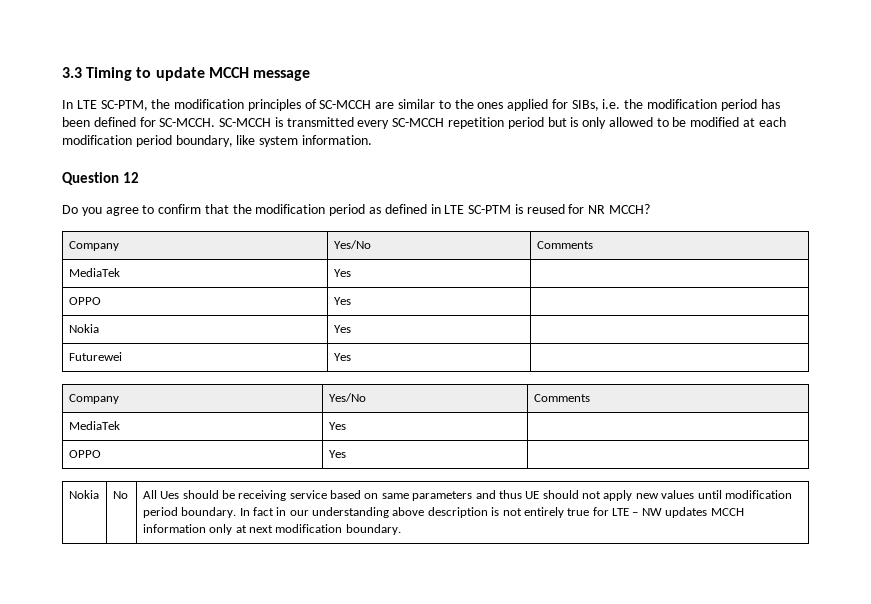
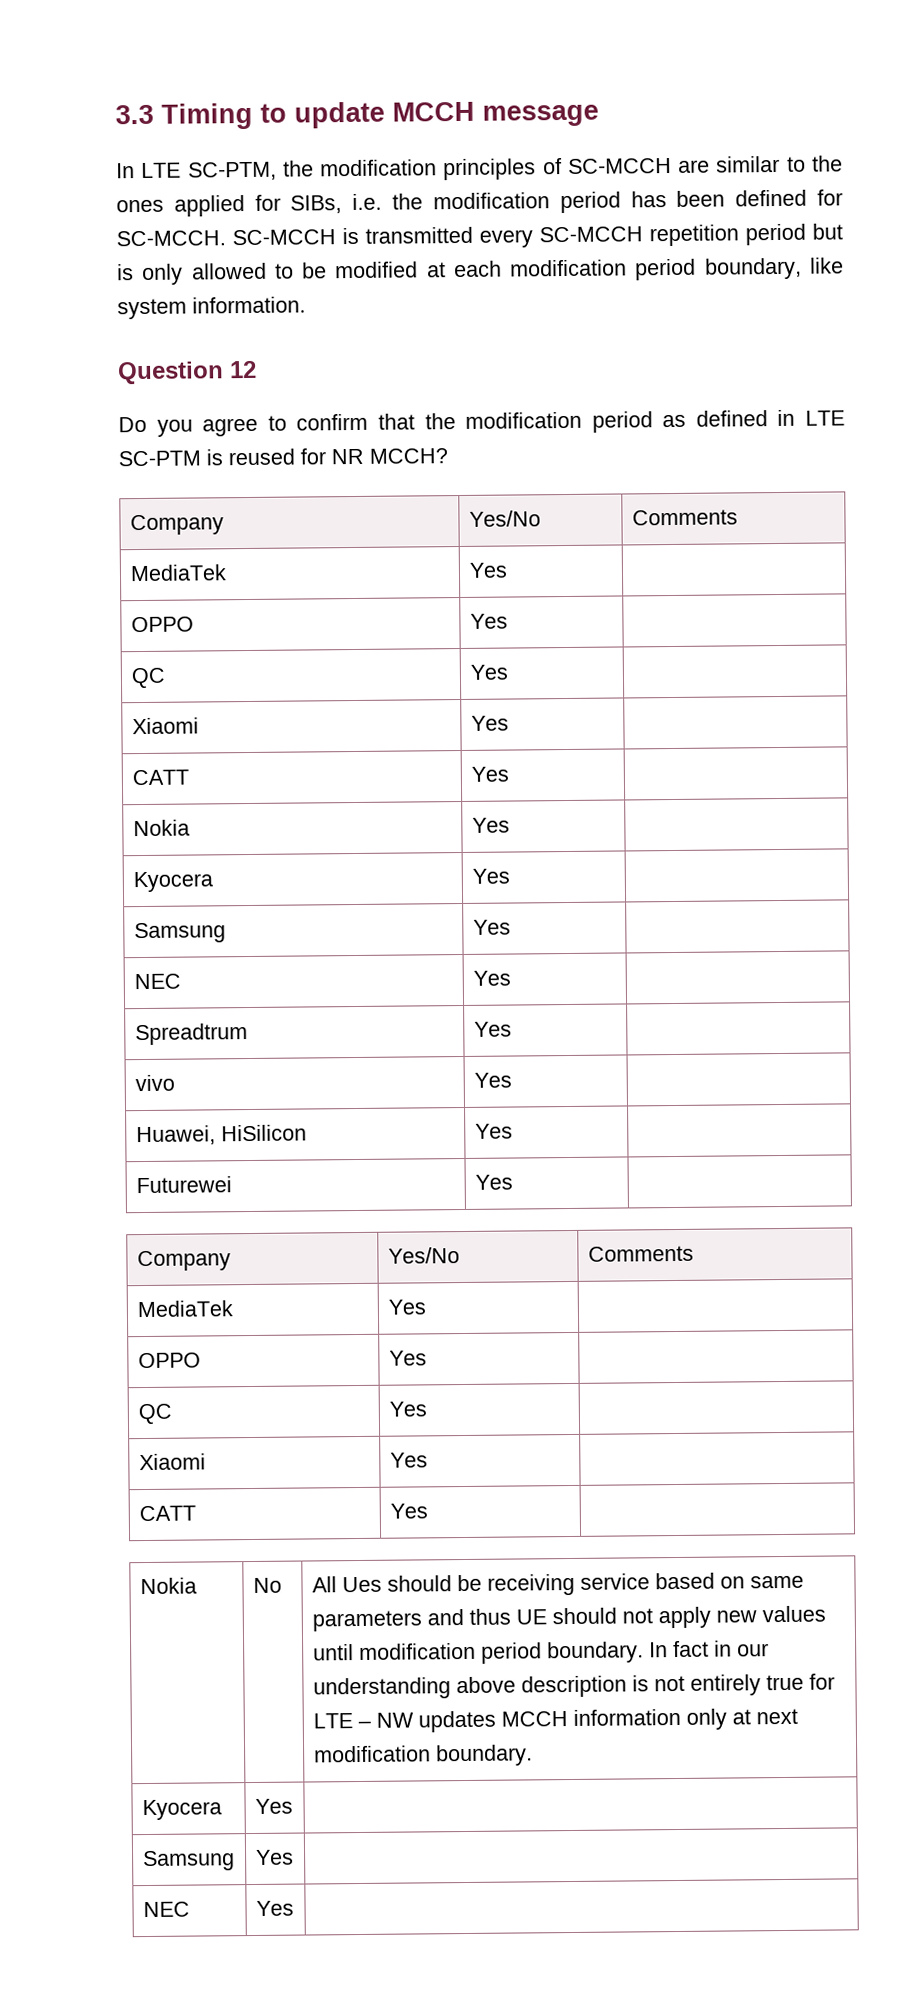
[68,324,99,333] Nokia -> [130,667,166,689] [469,664,508,680] [131,717,199,735] [470,715,509,731] [131,769,189,786] [470,766,509,782] [132,819,190,837] [471,817,510,833] [132,871,213,893] [471,868,510,884] [133,922,226,944] [472,919,511,935] [133,973,181,990] [472,970,511,986] [134,1023,248,1046] [473,1021,512,1037] [134,1074,175,1092] [473,1072,512,1088] [135,1124,307,1146] QC | Yes | // Xiaomi | Yes | // CATT | Yes | // Nokia | Yes | // Kyocera | Yes | // Samsung | Yes | // NEC | Yes | // Spreadtrum | Yes | // vivo | Yes | // Huawei, HiSilicon
(346, 454) none -> [137,1403,172,1425] [388,1401,427,1417] [138,1453,206,1471] [389,1452,428,1468] [138,1505,196,1522] [389,1503,428,1519] // QC | Yes | // Xiaomi | Yes | // CATT | Yes |
(401, 529) none -> [141,1799,222,1821] [254,1798,293,1814] [142,1850,235,1872] [255,1849,294,1865] [142,1901,190,1918] [255,1900,294,1916] // Kyocera | Yes | // Samsung | Yes | // NEC | Yes |

